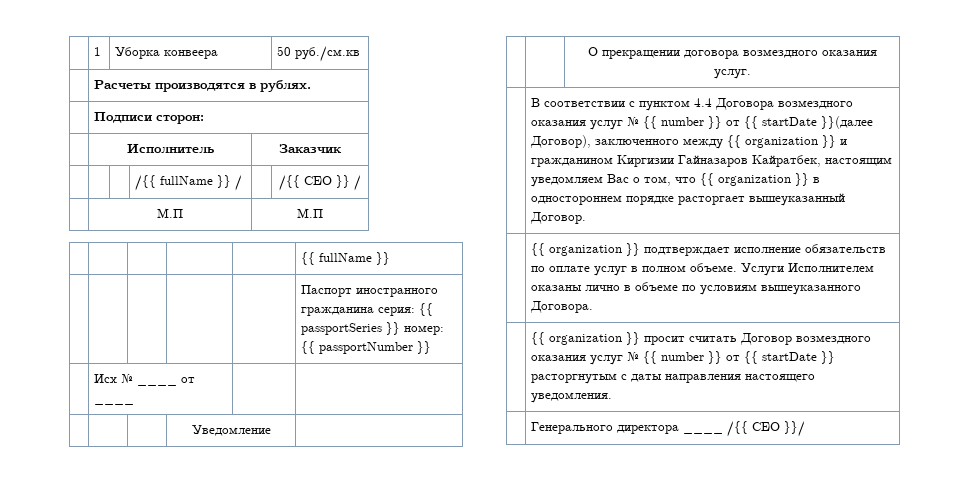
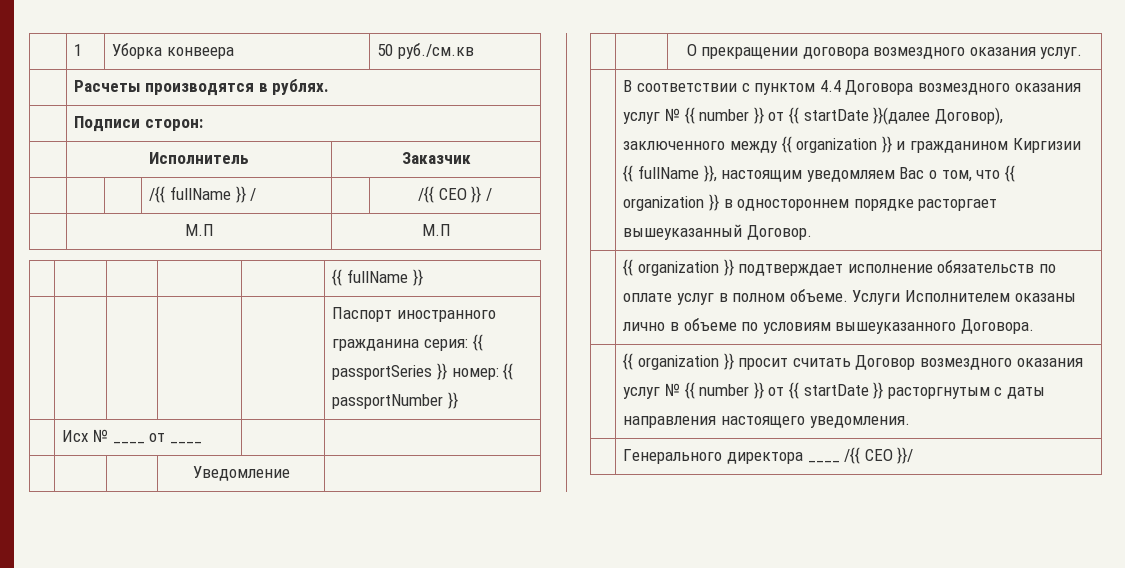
[678,155,822,167] Гайназаров Кайратбек, -> [623,165,717,182] {{ fullName }},

